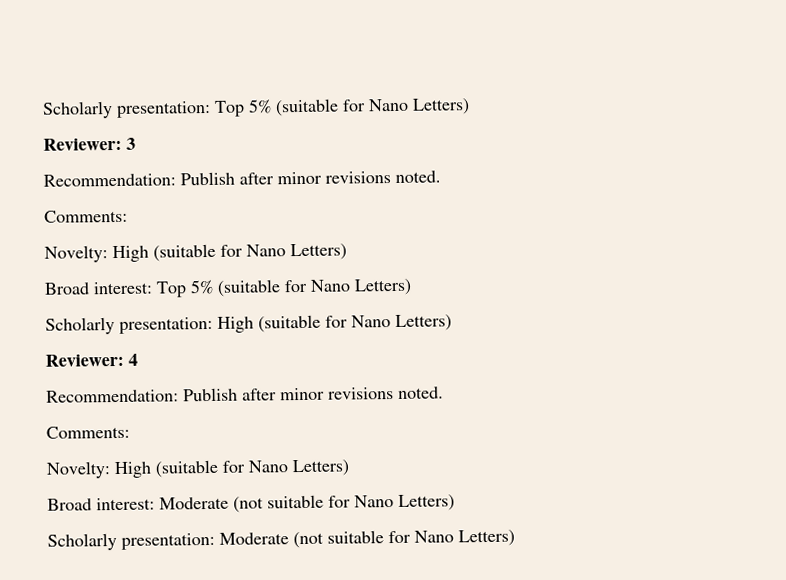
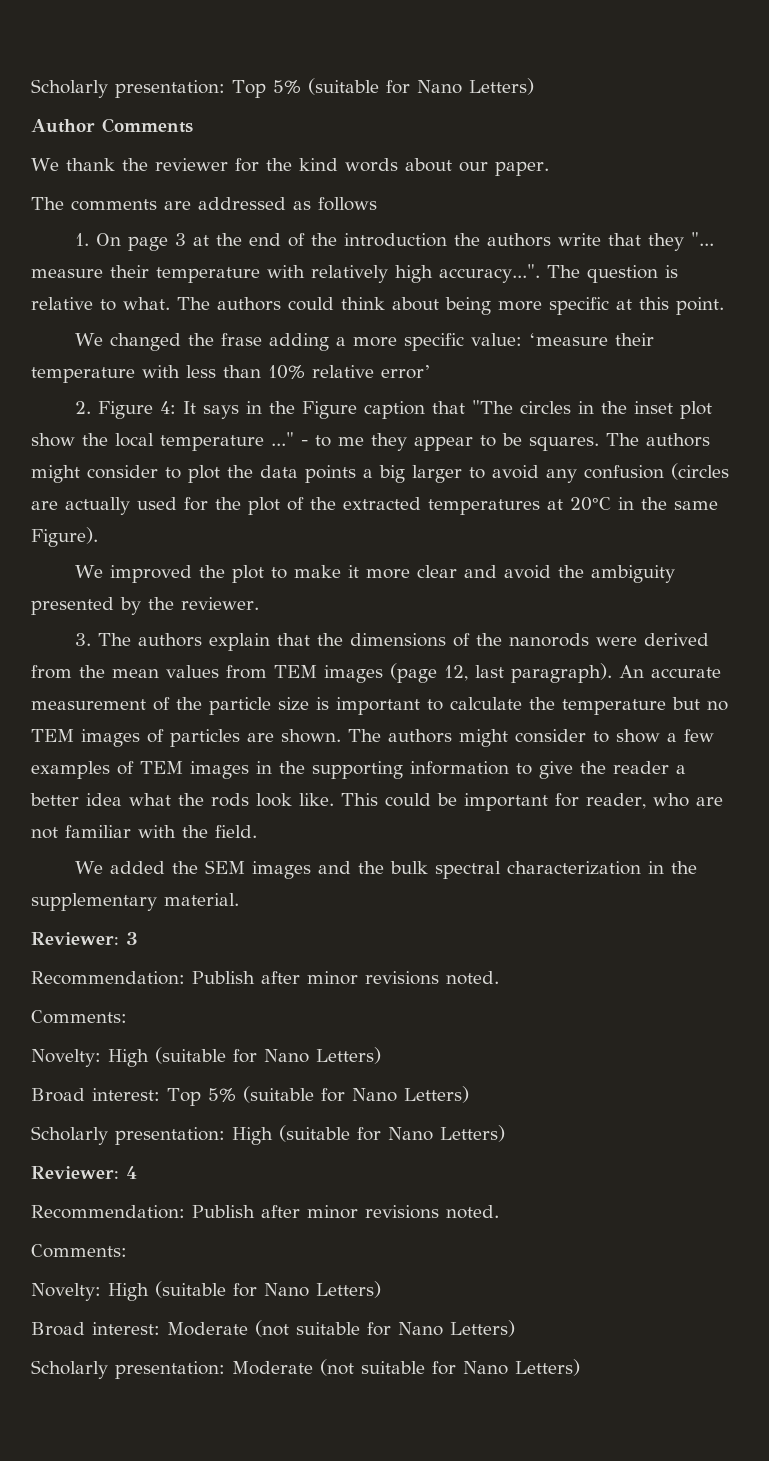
(470, 106) none -> [31,118,193,133] [31,158,549,176] [31,197,377,211] [74,232,714,251] [31,264,678,283] [31,297,724,315] [74,333,654,351] [31,365,431,383] [74,400,712,419] [31,432,710,451] [31,463,729,483] [31,497,718,515] [31,527,98,547] [74,565,675,583] [31,597,259,615] [74,633,709,651] [31,663,721,683] [31,697,728,715] [31,729,714,747] [31,761,686,779] [30,793,723,811] [31,825,257,839] [74,860,697,879] [31,893,239,911] // Author Comments // We thank the reviewer for the kind words about our paper. // The comments are addressed as follows // 1. On page 3 at the end of the introduction the authors write that they "... measure their temperature with relatively high accuracy...". The question is relative to what. The authors could think about being more specific at this point. // We changed the frase adding a more specific value: ‘measure their temperature with less than 10% relative error’ // 2. Figure 4: It says in the Figure caption that "The circles in the inset plot show the local temperature ..." - to me they appear to be squares. The authors might consider to plot the data points a big larger to avoid any confusion (circles are actually used for the plot of the extracted temperatures at 20°C in the same Figure). // We improved the plot to make it more clear and avoid the ambiguity presented by the reviewer. // 3. The authors explain that the dimensions of the nanorods were derived from the mean values from TEM images (page 12, last paragraph). An accurate measurement of the particle size is important to calculate the temperature but no TEM images of particles are shown. The authors might consider to show a few examples of TEM images in the supporting information to give the reader a better idea what the rods look like. This could be important for reader, who are not familiar with the field. // We added the SEM images and the bulk spectral characterization in the supplementary material.

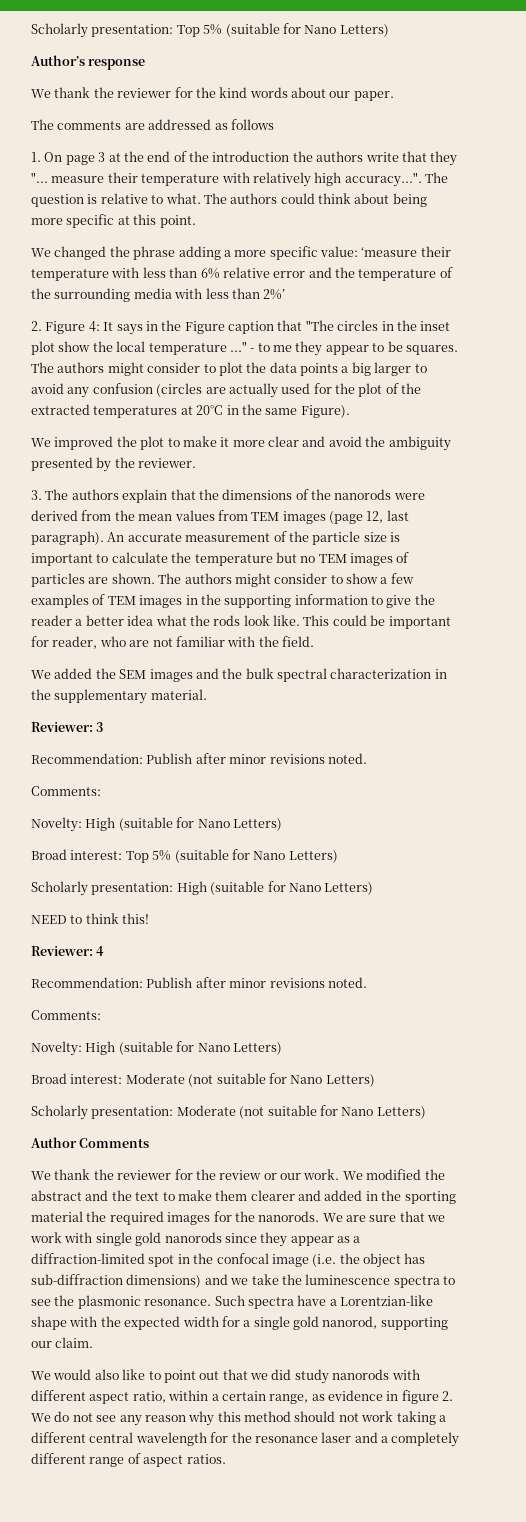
[31,118,193,133] Author Comments -> [31,55,146,70] Author’s response
[220,333,262,346] frase -> [133,246,176,260] phrase
[268,365,431,379] 10% relative error’ -> [200,267,453,281] [31,288,286,302] 6% relative error and the temperature of the surrounding media with less than 2%’
(505, 1133) none -> [31,913,150,924] // NEED to think this!
(580, 1367) none -> [31,1137,150,1148] [31,1169,445,1180] [31,1190,456,1204] [31,1211,446,1225] [30,1232,361,1247] [31,1253,426,1268] [31,1274,455,1288] [31,1295,433,1309] [31,1316,448,1330] [31,1337,94,1348] [31,1369,420,1384] [31,1390,454,1404] [31,1411,446,1426] [31,1432,460,1447] [31,1453,226,1467] // Author Comments // We thank the reviewer for the review or our work. We modified the abstract and the text to make them clearer and added in the sporting material the required images for the nanorods. We are sure that we work with single gold nanorods since they appear as a diffraction-limited spot in the confocal image (i.e. the object has sub-diffraction dimensions) and we take the luminescence spectra to see the plasmonic resonance. Such spectra have a Lorentzian-like shape with the expected width for a single gold nanorod, supporting our claim. // We would also like to point out that we did study nanorods with different aspect ratio, within a certain range, as evidence in figure 2. We do not see any reason why this method should not work taking a different central wavelength for the resonance laser and a completely different range of aspect ratios.

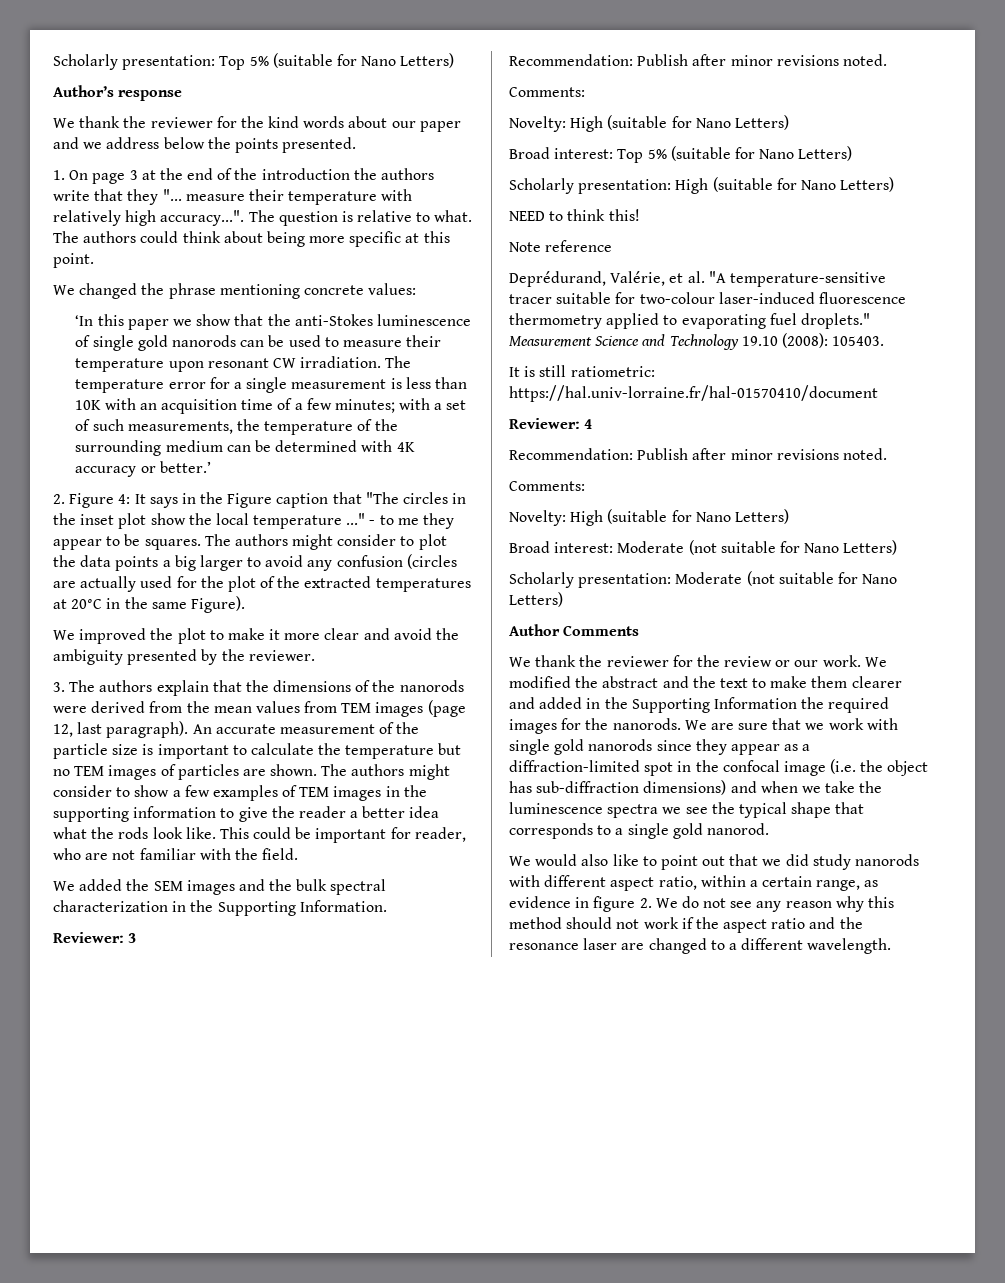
[353,91,394,101] [31,119,274,130] paper. // The comments are addressed as follows -> [419,121,461,132] [53,137,357,153] paper and we address below the points presented.
[178,246,451,260] [31,267,332,281] adding a more specific value: ‘measure their temperature with less than 6% relative error and -> [219,283,417,299] [75,314,471,330] [75,335,442,351] [75,356,412,372] [75,377,467,393] [75,398,467,414] [75,419,233,434] mentioning concrete values: // ‘In this paper we show that the anti-Stokes luminescence of single gold nanorods can be used to measure their temperature upon resonant CW irradiation. The temperature error for a single measurement is less than 10K with an acquisition time of a few minutes; with a set of such measurements,
[133,288,286,300] media with less than 2%’ -> [165,440,415,452] [75,461,211,477] medium can be determined with 4K accuracy or better.’
[54,689,207,704] supplementary material. -> [217,900,387,916] Supporting Information.
(150, 918) none -> [509,240,613,252] [509,271,886,287] [509,292,906,304] [509,313,870,329] [509,333,885,350] [509,365,655,377] [509,385,878,402] // Note reference // Deprédurand, Valérie, et al. "A temperature-sensitive tracer suitable for two-colour laser-induced fluorescence thermometry applied to evaporating fuel droplets." Measurement Science and Technology 19.10 (2008): 105403. // It is still ratiometric: https://hal.univ-lorraine.fr/hal-01570410/document
[404,1191,456,1204] [31,1211,83,1222] sporting material -> [631,697,797,713] Supporting Information
(228, 1279) none -> [760,781,798,793] when
[443,1276,455,1285] to -> [662,807,682,814] we
[77,1295,433,1309] [31,1316,448,1330] [31,1337,94,1348] plasmonic resonance. Such spectra have a Lorentzian-like shape with the expected width for a single gold nanorod, supporting our claim. -> [738,802,865,818] [509,823,769,839] typical shape that corresponds to a single gold nanorod.
[396,1411,446,1425] [31,1432,460,1447] [31,1453,226,1467] taking a different central wavelength for the resonance laser and a completely different range of aspect ratios. -> [681,917,863,933] [509,938,892,954] if the aspect ratio and the resonance laser are changed to a different wavelength.

